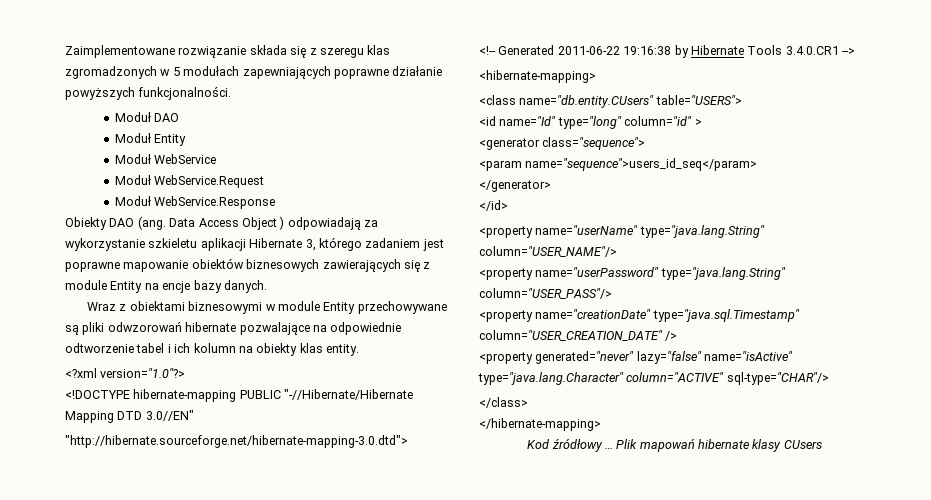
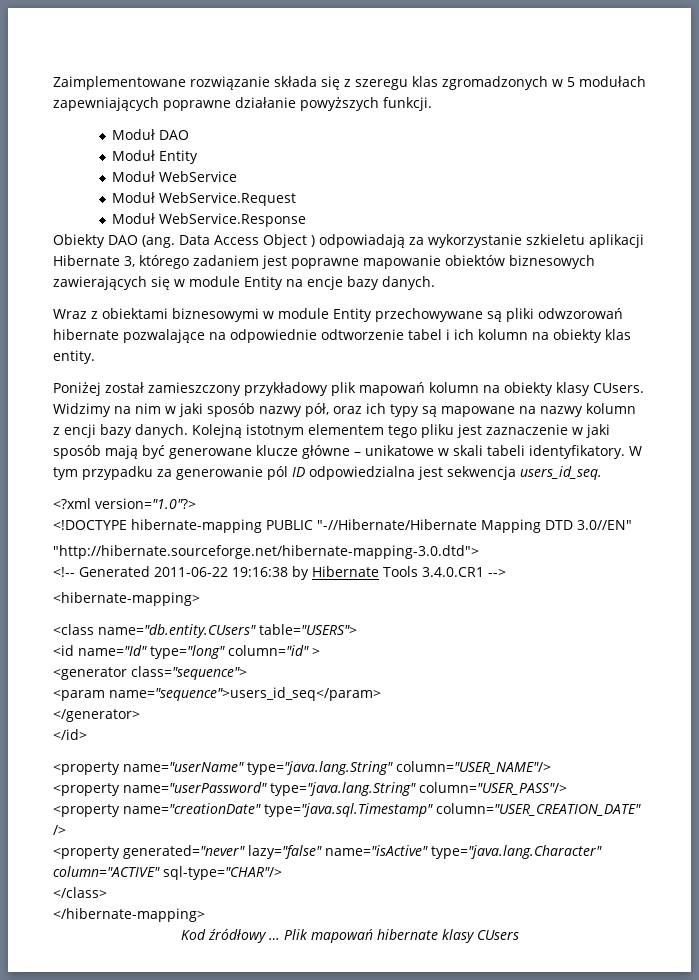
[138,86,232,100] funkcjonalności. -> [383,97,432,111] funkcji.
[423,262,431,269] z -> [174,279,185,287] w
(359, 350) none -> [53,382,644,396] [53,403,636,417] [53,424,610,438] [53,445,642,459] [53,466,602,480] // Poniżej został zamieszczony przykładowy plik mapowań kolumn na obiekty klasy CUsers. Widzimy na nim w jaki sposób nazwy pół, oraz ich typy są mapowane na nazwy kolumn z encji bazy danych. Kolejną istotnym elementem tego pliku jest zaznaczenie w jaki sposób mają być generowane klucze główne – unikatowe w skali tabeli identyfikatory. W tym przypadku za generowanie pól ID odpowiedzialna jest sekwencja users_id_seq.

